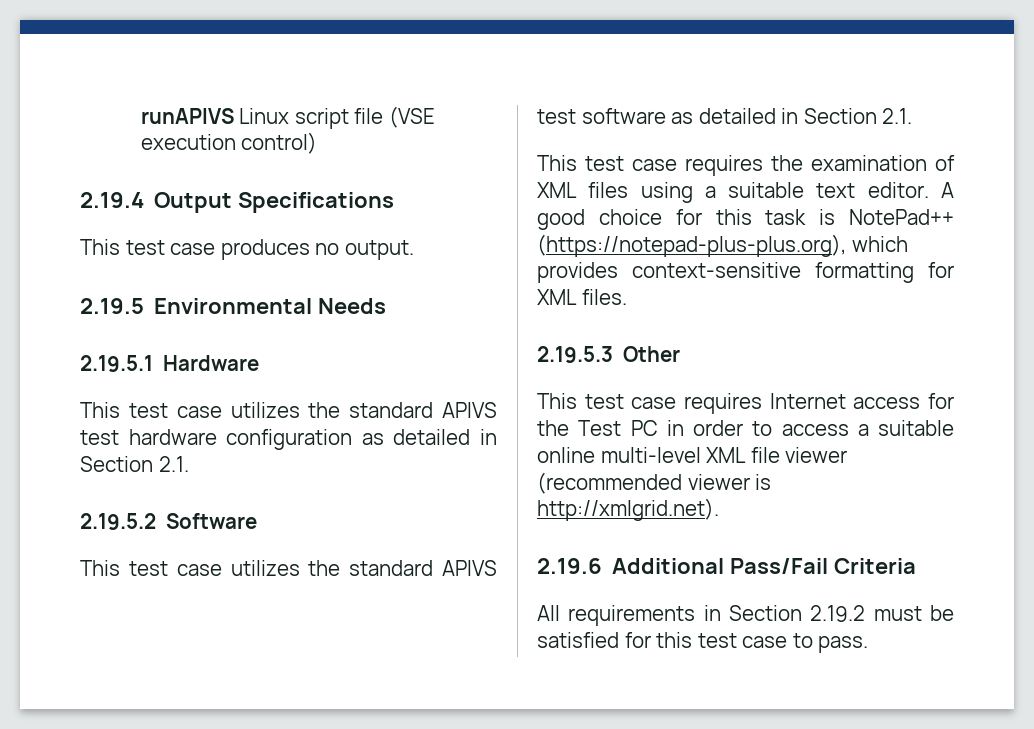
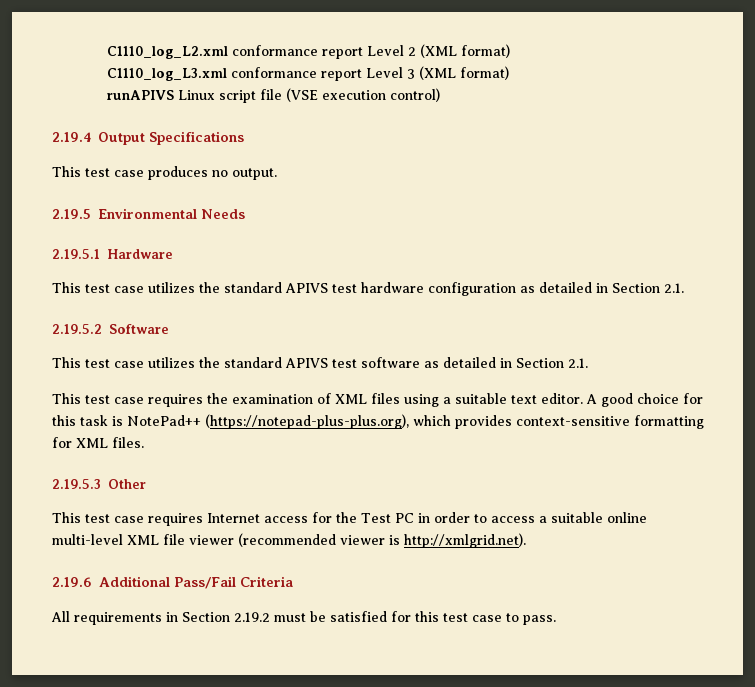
(140, 116) none -> [106,44,510,59] [106,66,509,81] C1110_log_L2.xml conformance report Level 2 (XML format) // C1110_log_L3.xml conformance report Level 3 (XML format) //

